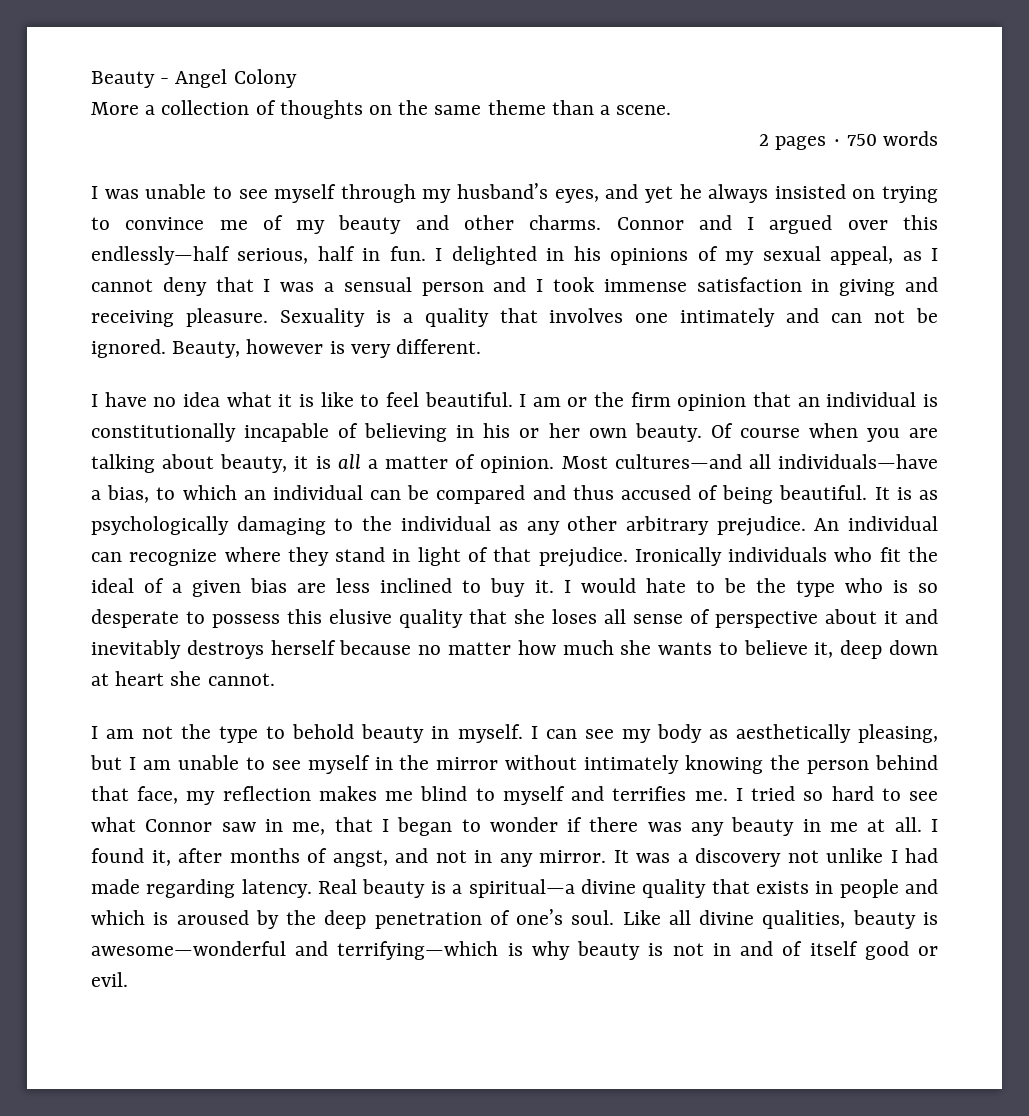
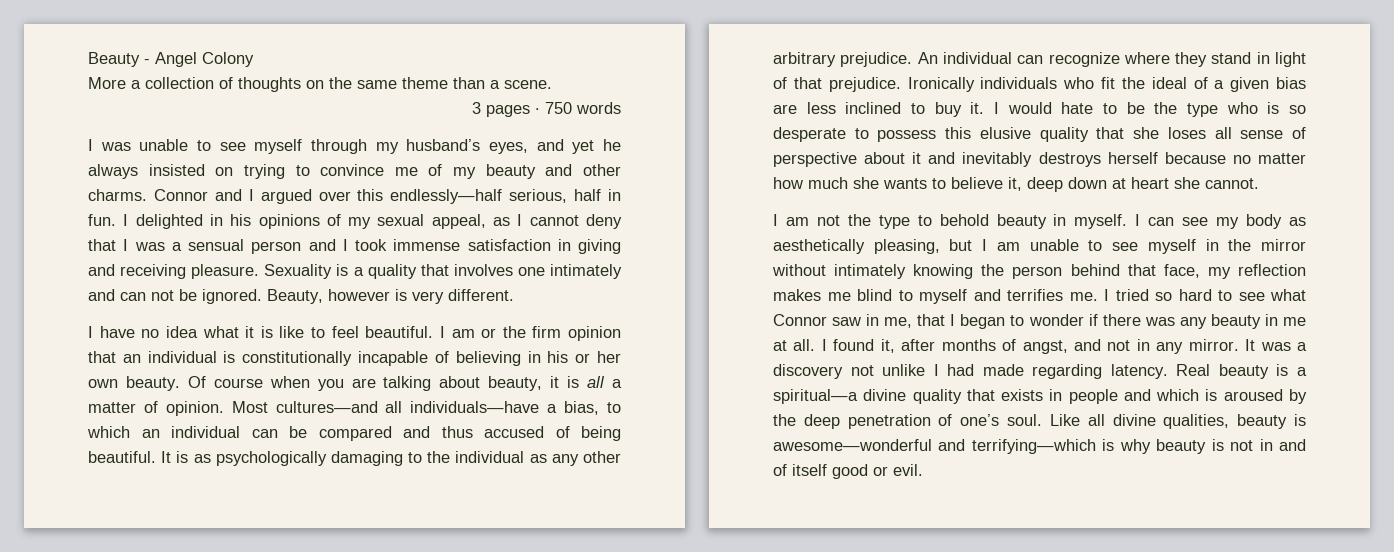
[759,134,770,146] 2 -> [472,102,481,114] 3

